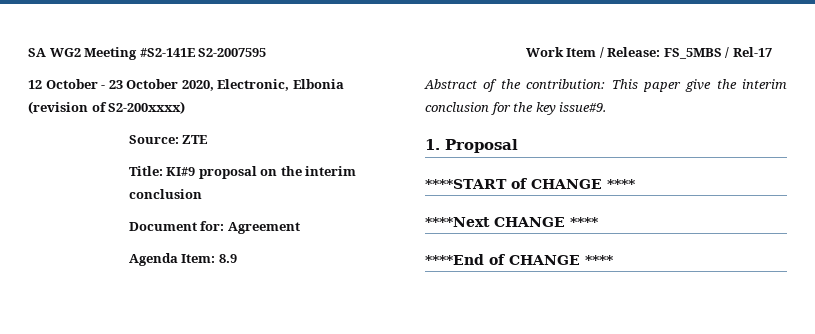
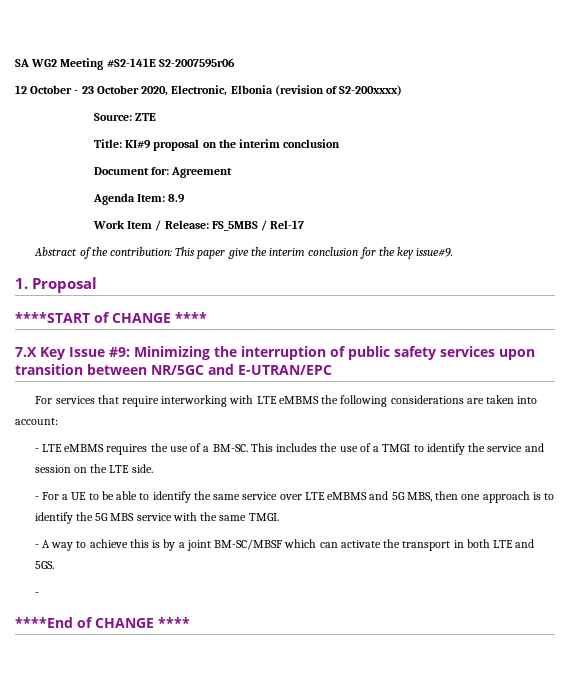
[198,48,267,57] S2-2007595 -> [158,58,235,68] S2-2007595r06
[425,217,599,227] ****Next CHANGE **** -> [15,346,535,360] [15,364,332,375] [35,395,538,407] [15,418,58,425] [34,443,544,455] [34,464,153,473] [34,491,554,503] [34,512,279,524] [34,539,535,551] [34,561,54,569] [34,592,39,596] 7.X Key Issue #9: Minimizing the interruption of public safety services upon transition between NR/5GC and E-UTRAN/EPC // For services that require interworking with LTE eMBMS the following considerations are taken into account: // - LTE eMBMS requires the use of a BM-SC. This includes the use of a TMGI to identify the service and session on the LTE side. // - For a UE to be able to identify the same service over LTE eMBMS and 5G MBS, then one approach is to identify the 5G MBS service with the same TMGI. // - A way to achieve this is by a joint BM-SC/MBSF which can activate the transport in both LTE and 5GS. // -

